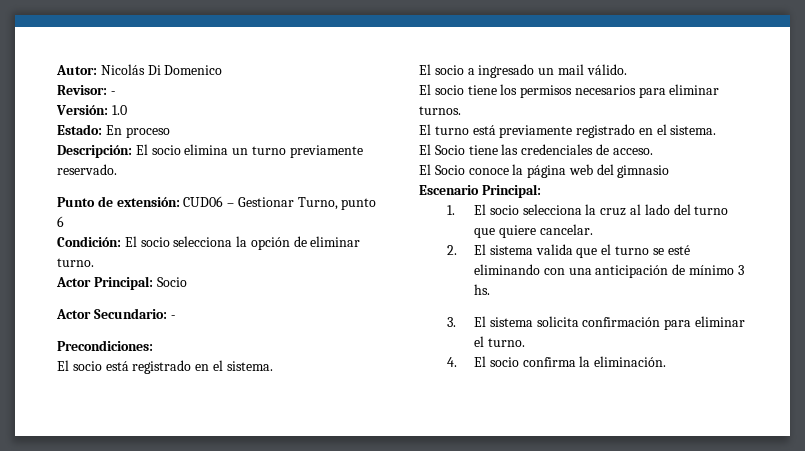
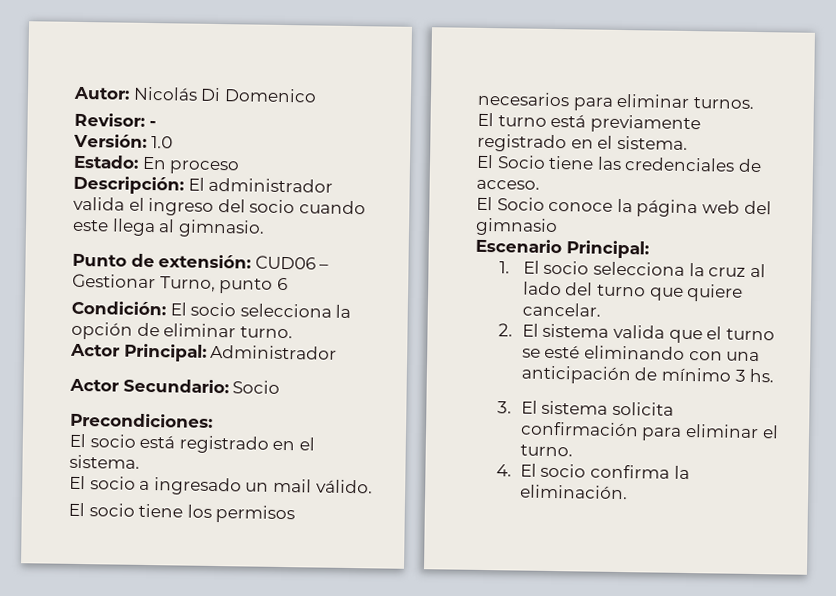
[151,144,363,158] [57,164,117,175] socio elimina un turno previamente reservado. -> [208,177,334,193] [73,196,366,216] [72,218,265,238] administrador valida el ingreso del socio cuando este llega al gimnasio.
[156,277,187,287] Socio -> [210,344,338,360] Administrador
[170,315,175,319] - -> [232,380,281,394] Socio

